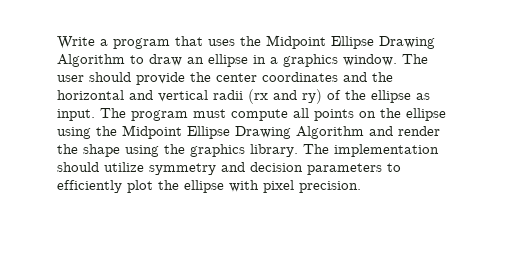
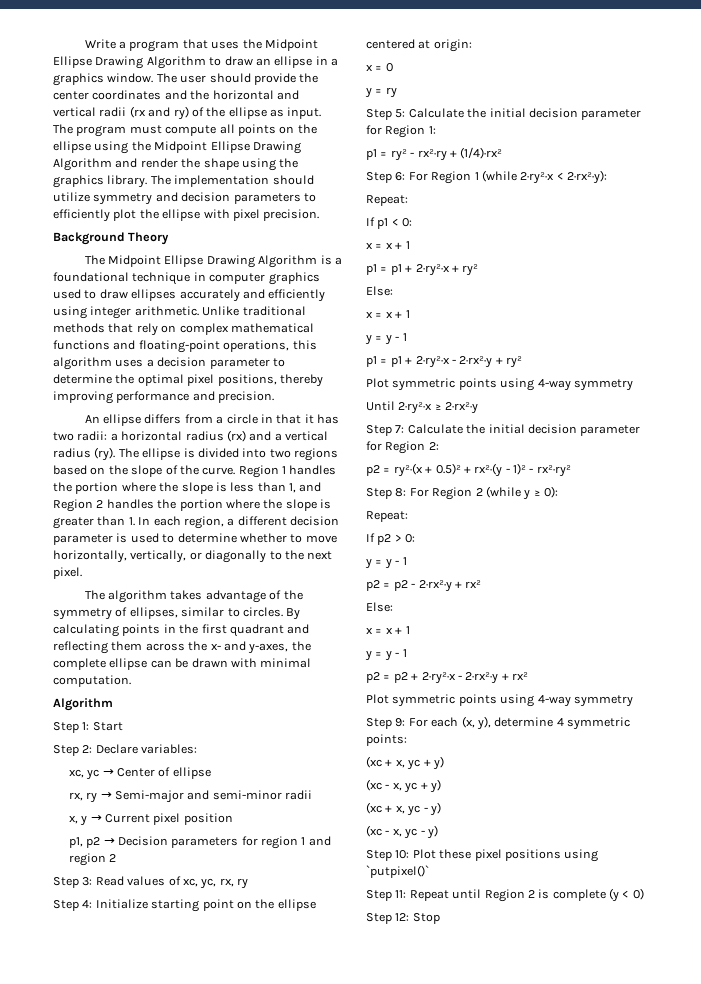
(361, 187) none -> [53,232,170,245] [84,255,342,268] [53,272,320,285] [53,289,326,302] [53,306,306,319] [53,323,314,336] [53,340,317,353] [53,357,285,370] [53,374,323,387] [53,391,275,404] [84,414,340,426] [53,430,328,442] [53,447,338,461] [53,465,337,478] [53,482,322,494] [53,499,331,512] [53,516,339,529] [53,533,337,545] [53,550,333,563] [53,567,82,579] [84,590,303,603] [53,607,301,620] [53,624,310,637] [53,641,311,654] [53,658,312,670] [53,675,131,687] [53,698,113,711] [53,722,123,733] [53,744,198,756] [68,767,211,780] [68,790,313,803] [68,813,233,826] [68,836,331,849] [68,853,117,866] [53,876,248,889] [53,899,316,912] [366,39,472,52] [366,63,393,72] [365,87,397,98] [366,108,642,120] [366,125,436,138] [366,147,503,161] [366,170,607,184] [366,195,408,206] [366,217,413,229] [366,241,410,249] [366,264,479,276] [366,286,393,296] [366,310,410,318] [365,333,407,345] [366,356,522,368] [366,378,633,391] [366,401,479,414] [366,424,641,436] [366,441,439,454] [366,463,571,477] [366,486,558,500] [366,511,408,522] [366,533,416,545] [365,557,407,569] [366,580,482,592] [366,602,393,612] [366,626,410,634] [365,649,407,661] [366,672,528,684] [366,694,633,707] [366,716,630,730] [366,734,407,746] [366,756,444,770] [366,779,441,793] [366,802,441,816] [366,825,438,839] [366,849,599,862] [366,865,429,878] [366,888,644,902] [366,913,440,924] // Background Theory // The Midpoint Ellipse Drawing Algorithm is a foundational technique in computer graphics used to draw ellipses accurately and efficiently using integer arithmetic. Unlike traditional methods that rely on complex mathematical functions and floating-point operations, this algorithm uses a decision parameter to determine the optimal pixel positions, thereby improving performance and precision. // An ellipse differs from a circle in that it has two radii: a horizontal radius (rx) and a vertical radius (ry). The ellipse is divided into two regions based on the slope of the curve. Region 1 handles the portion where the slope is less than 1, and Region 2 handles the portion where the slope is greater than 1. In each region, a different decision parameter is used to determine whether to move horizontally, vertically, or diagonally to the next pixel. // The algorithm takes advantage of the symmetry of ellipses, similar to circles. By calculating points in the first quadrant and reflecting them across the x- and y-axes, the complete ellipse can be drawn with minimal computation. // Algorithm // Step 1: Start // Step 2: Declare variables: // xc, yc → Center of ellipse // rx, ry → Semi-major and semi-minor radii // x, y → Current pixel position // p1, p2 → Decision parameters for region 1 and region 2 // Step 3: Read values of xc, yc, rx, ry // Step 4: Initialize starting point on the ellipse centered at origin: // x = 0 // y = ry // Step 5: Calculate the initial decision parameter for Region 1: // p1 = ry² - rx²·ry + (1/4)·rx² // Step 6: For Region 1 (while 2·ry²·x < 2·rx²·y): // Repeat: // If p1 < 0: // x = x + 1 // p1 = p1 + 2·ry²·x + ry² // Else: // x = x + 1 // y = y - 1 // p1 = p1 + 2·ry²·x - 2·rx²·y + ry² // Plot symmetric points using 4-way symmetry // Until 2·ry²·x ≥ 2·rx²·y // Step 7: Calculate the initial decision parameter for Region 2: // p2 = ry²·(x + 0.5)² + rx²·(y - 1)² - rx²·ry² // Step 8: For Region 2 (while y ≥ 0): // Repeat: // If p2 > 0: // y = y - 1 // p2 = p2 - 2·rx²·y + rx² // Else: // x = x + 1 // y = y - 1 // p2 = p2 + 2·ry²·x - 2·rx²·y + rx² // Plot symmetric points using 4-way symmetry // Step 9: For each (x, y), determine 4 symmetric points: // (xc + x, yc + y) // (xc - x, yc + y) // (xc + x, yc - y) // (xc - x, yc - y) // Step 10: Plot these pixel positions using `putpixel()` // Step 11: Repeat until Region 2 is complete (y < 0) // Step 12: Stop

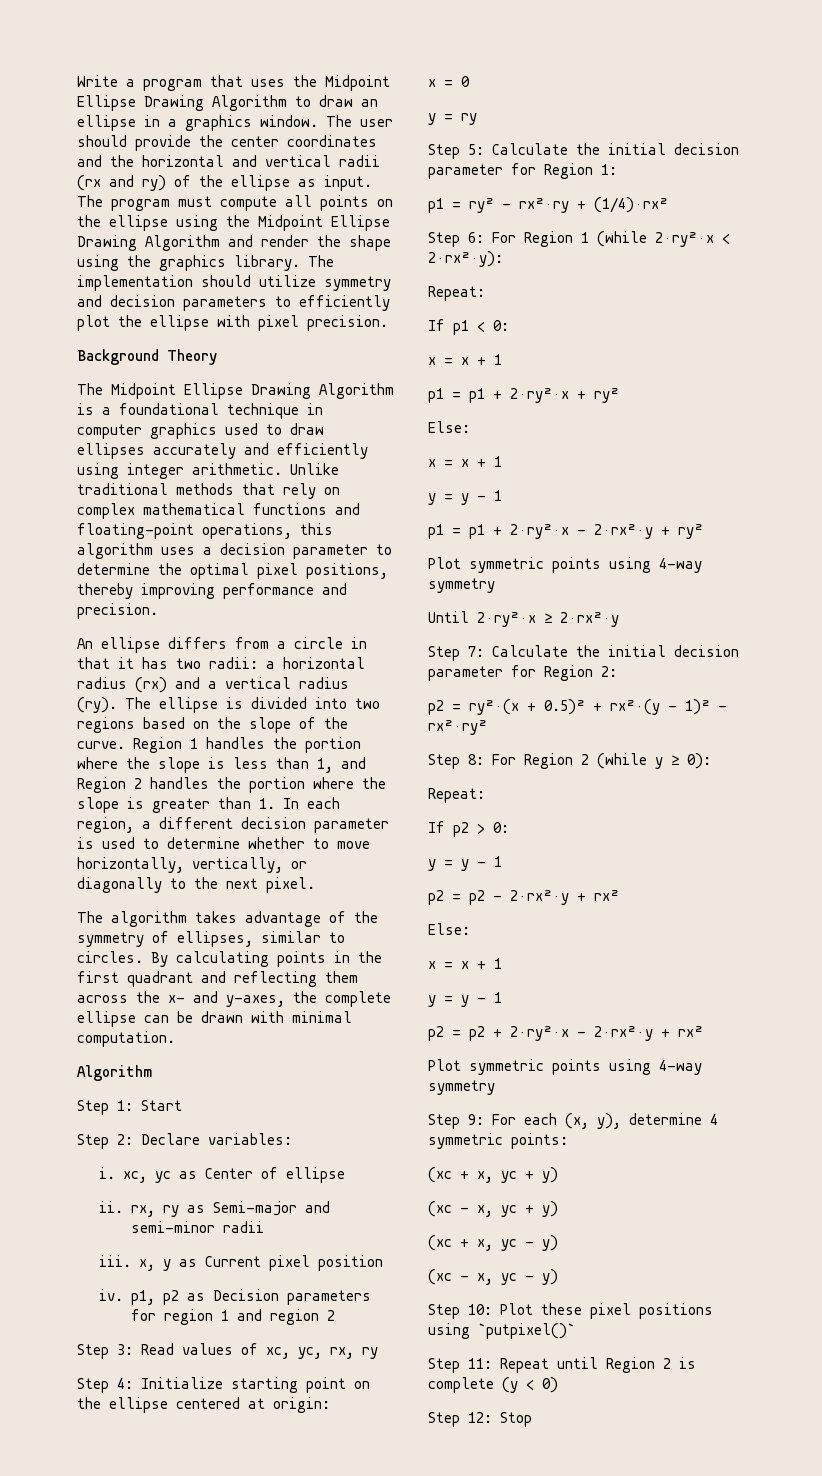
(198, 749) none -> [99,1167,116,1179] i.
[102,769,114,776] → -> [178,1171,197,1179] as
[68,792,112,803] rx, ry → -> [99,1201,205,1217] ii. rx, ry as
(313, 795) none -> [99,1255,132,1267] iii.
[90,815,102,822] → -> [178,1259,197,1267] as
(233, 819) none -> [99,1289,124,1301] iv.
[103,838,115,845] → -> [186,1293,205,1301] as

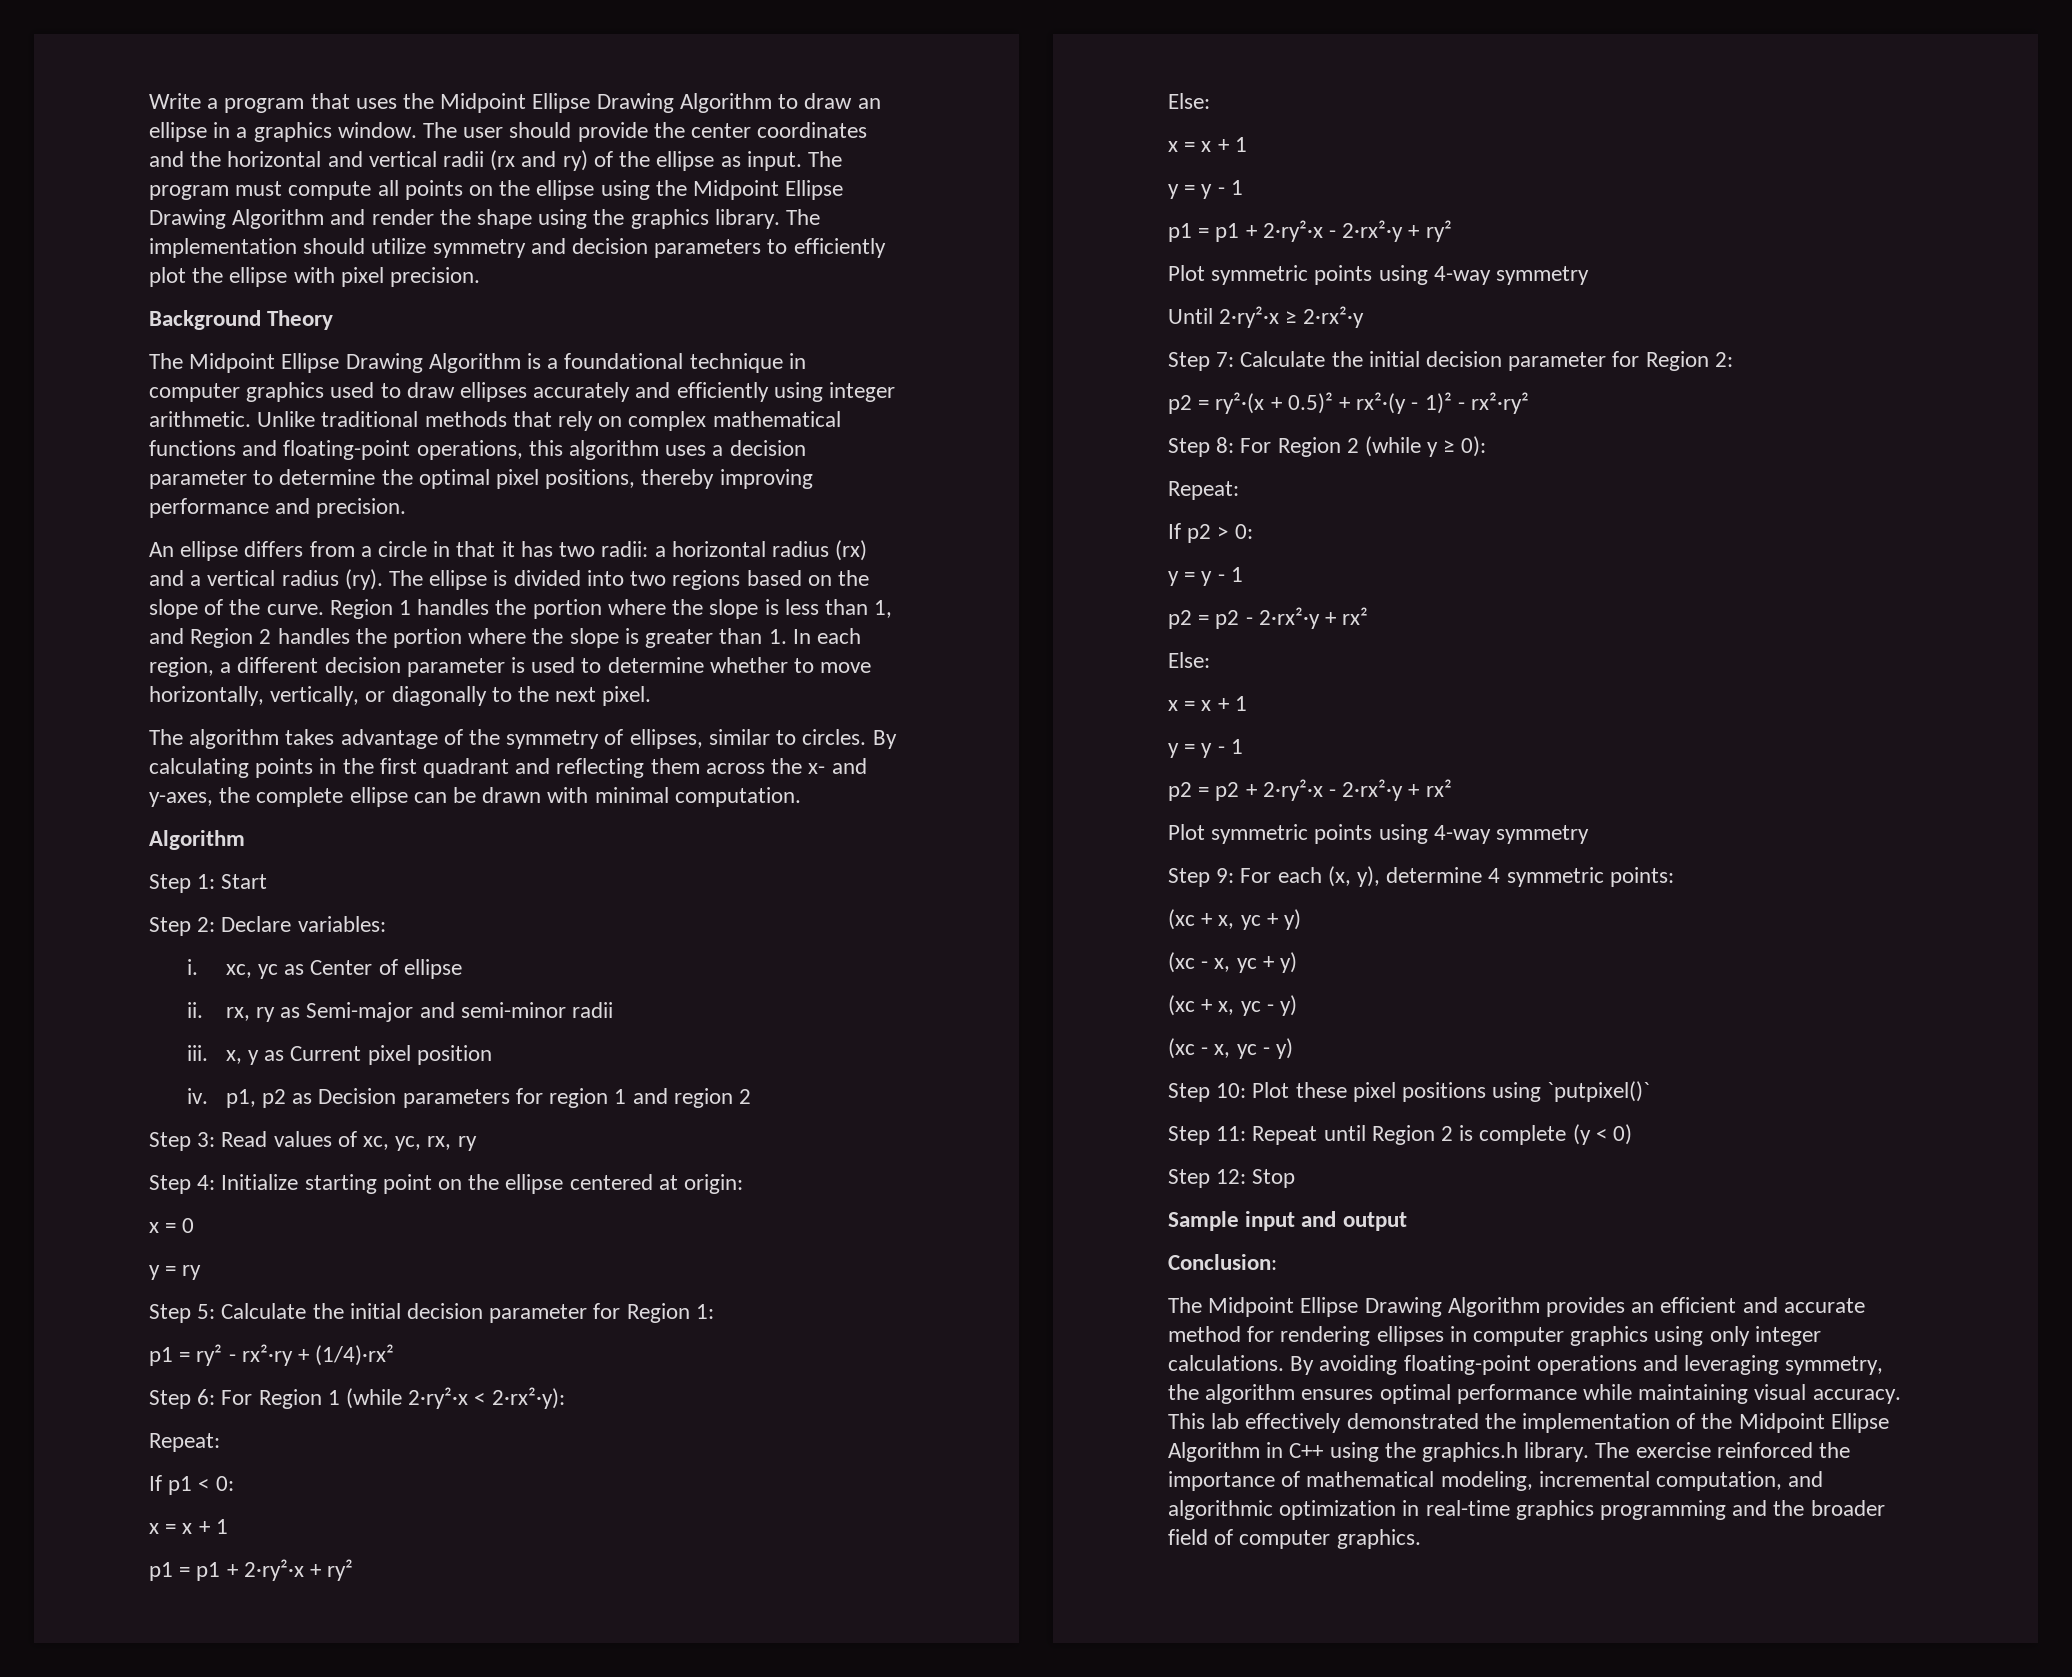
(532, 1419) none -> [1168,1211,1407,1231] [1168,1254,1277,1270] [1168,1297,1865,1317] [1168,1326,1821,1346] [1168,1355,1884,1375] [1168,1384,1901,1404] [1168,1413,1889,1433] [1168,1442,1851,1462] [1168,1471,1824,1491] [1168,1500,1885,1520] [1168,1529,1421,1549] // Sample input and output // Conclusion: // The Midpoint Ellipse Drawing Algorithm provides an efficient and accurate method for rendering ellipses in computer graphics using only integer calculations. By avoiding floating-point operations and leveraging symmetry, the algorithm ensures optimal performance while maintaining visual accuracy. This lab effectively demonstrated the implementation of the Midpoint Ellipse Algorithm in C++ using the graphics.h library. The exercise reinforced the importance of mathematical modeling, incremental computation, and algorithmic optimization in real-time graphics programming and the broader field of computer graphics.

